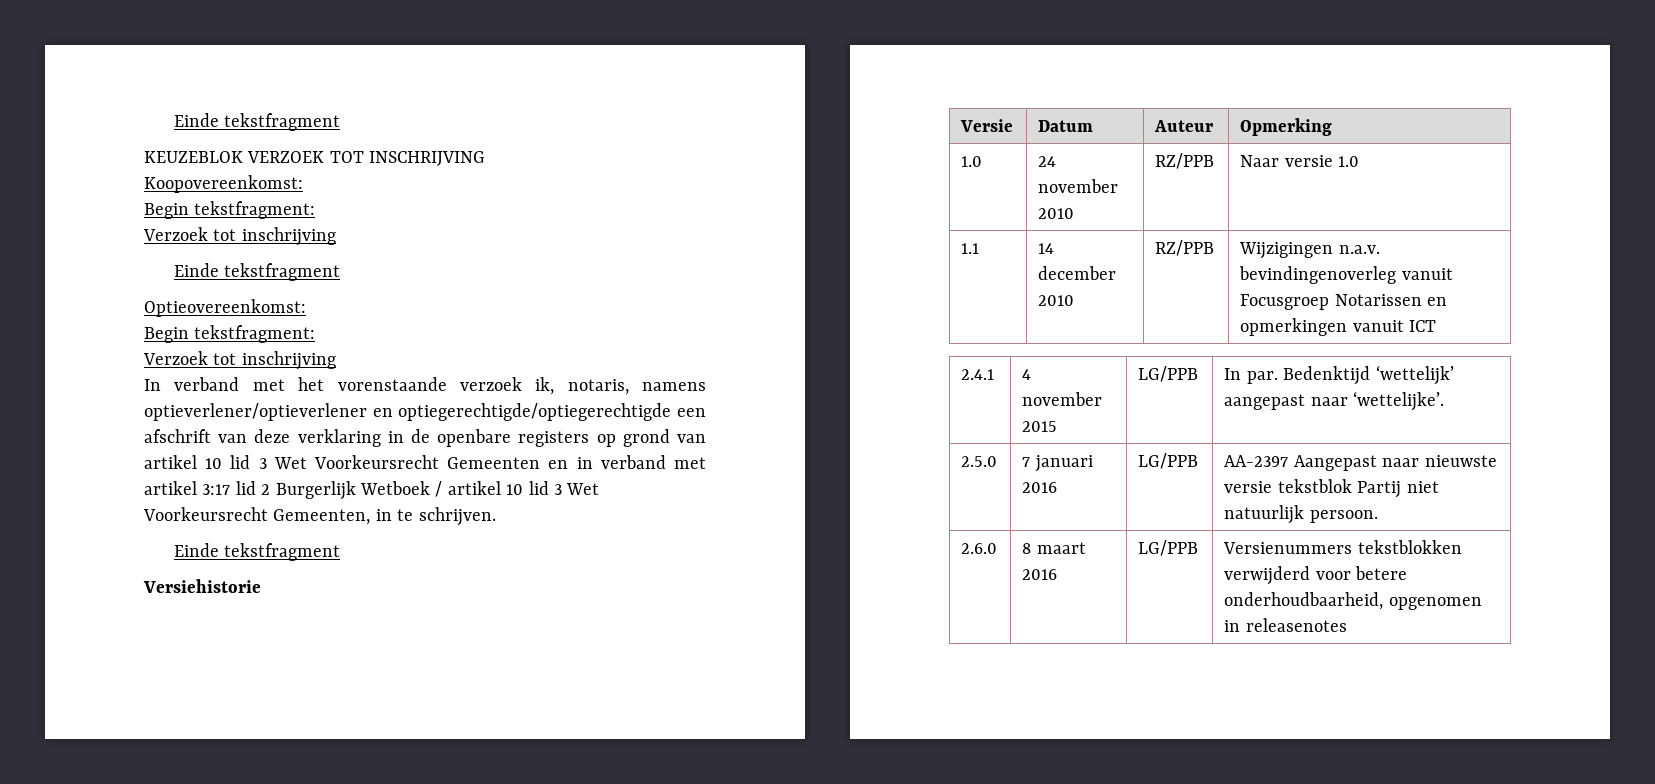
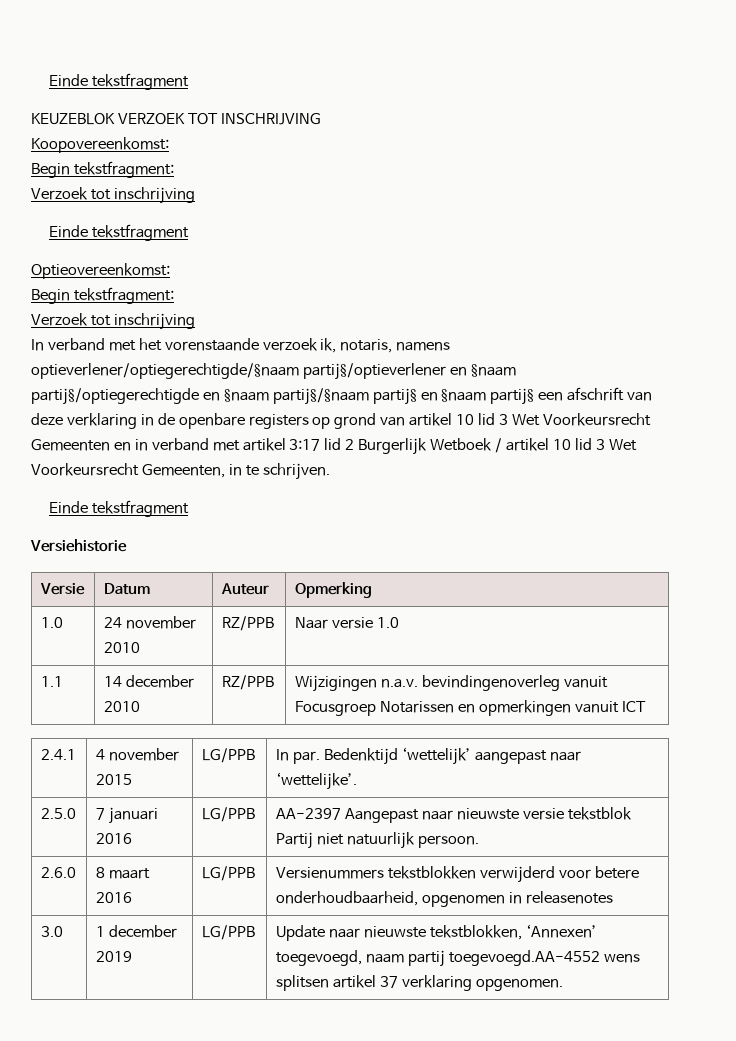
[144,403,672,421] optieverlener/optieverlener en optiegerechtigde/optiegerechtigde -> [31,363,516,380] [31,388,535,405] optieverlener/optiegerechtigde/§naam partij§/optieverlener en §naam partij§/optiegerechtigde en §naam partij§/§naam partij§ en §naam partij§
(1347, 625) none -> [40,926,63,937] [95,925,177,938] [95,951,132,962] [201,925,255,940] [275,924,597,941] [275,950,640,967] [275,975,563,991] // 3.0 | 1 december 2019 | LG/PPB | Update naar nieuwste tekstblokken, ‘Annexen’ toegevoegd, naam partij toegevoegd.AA-4552 wens splitsen artikel 37 verklaring opgenomen.

